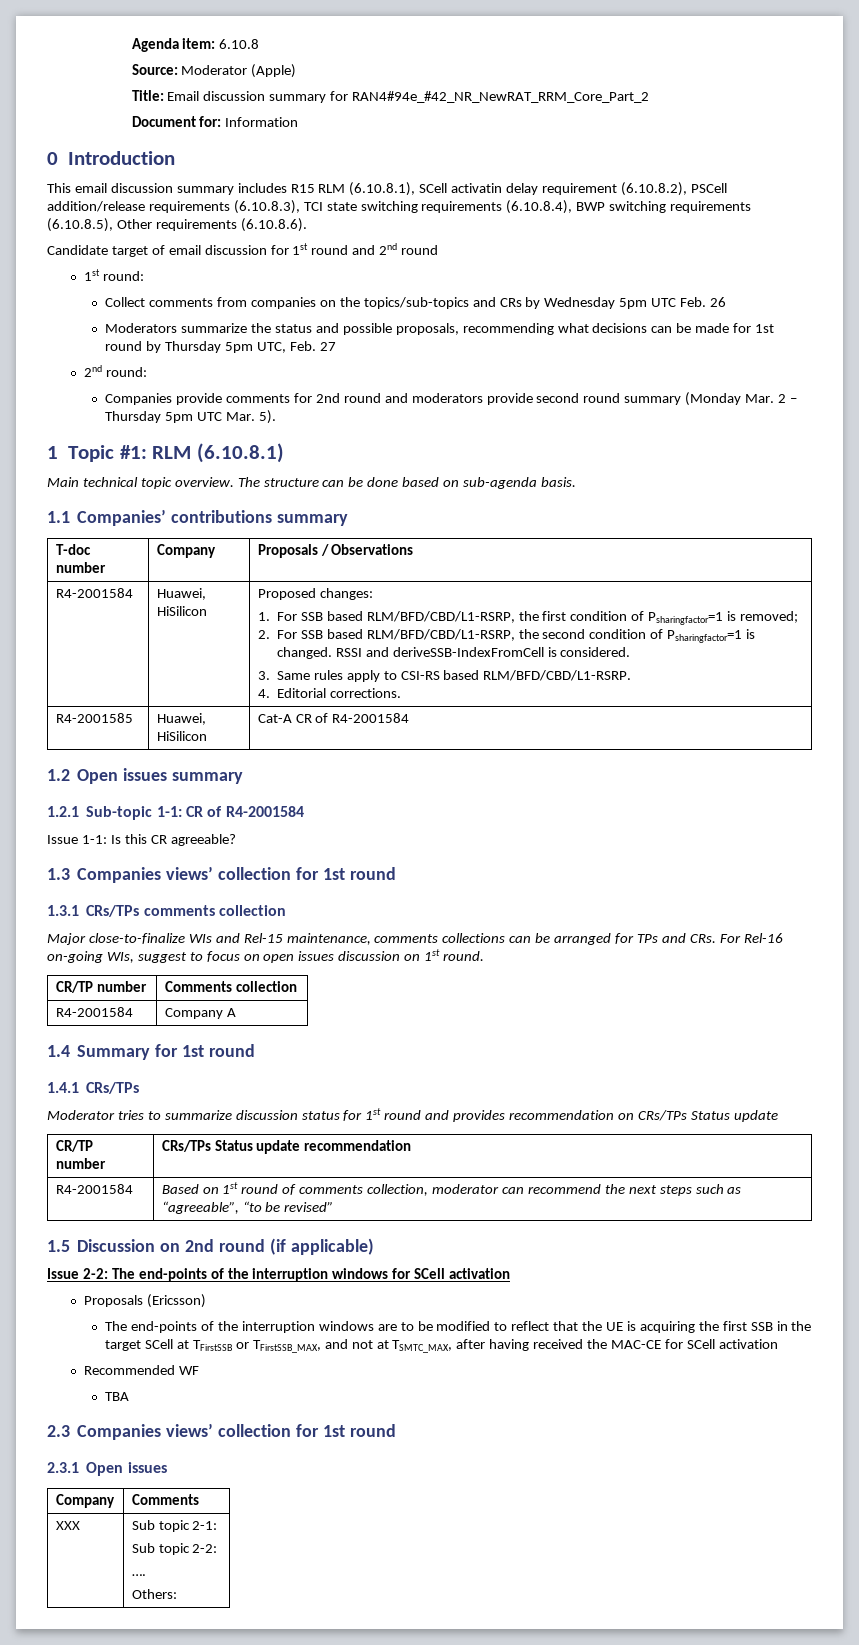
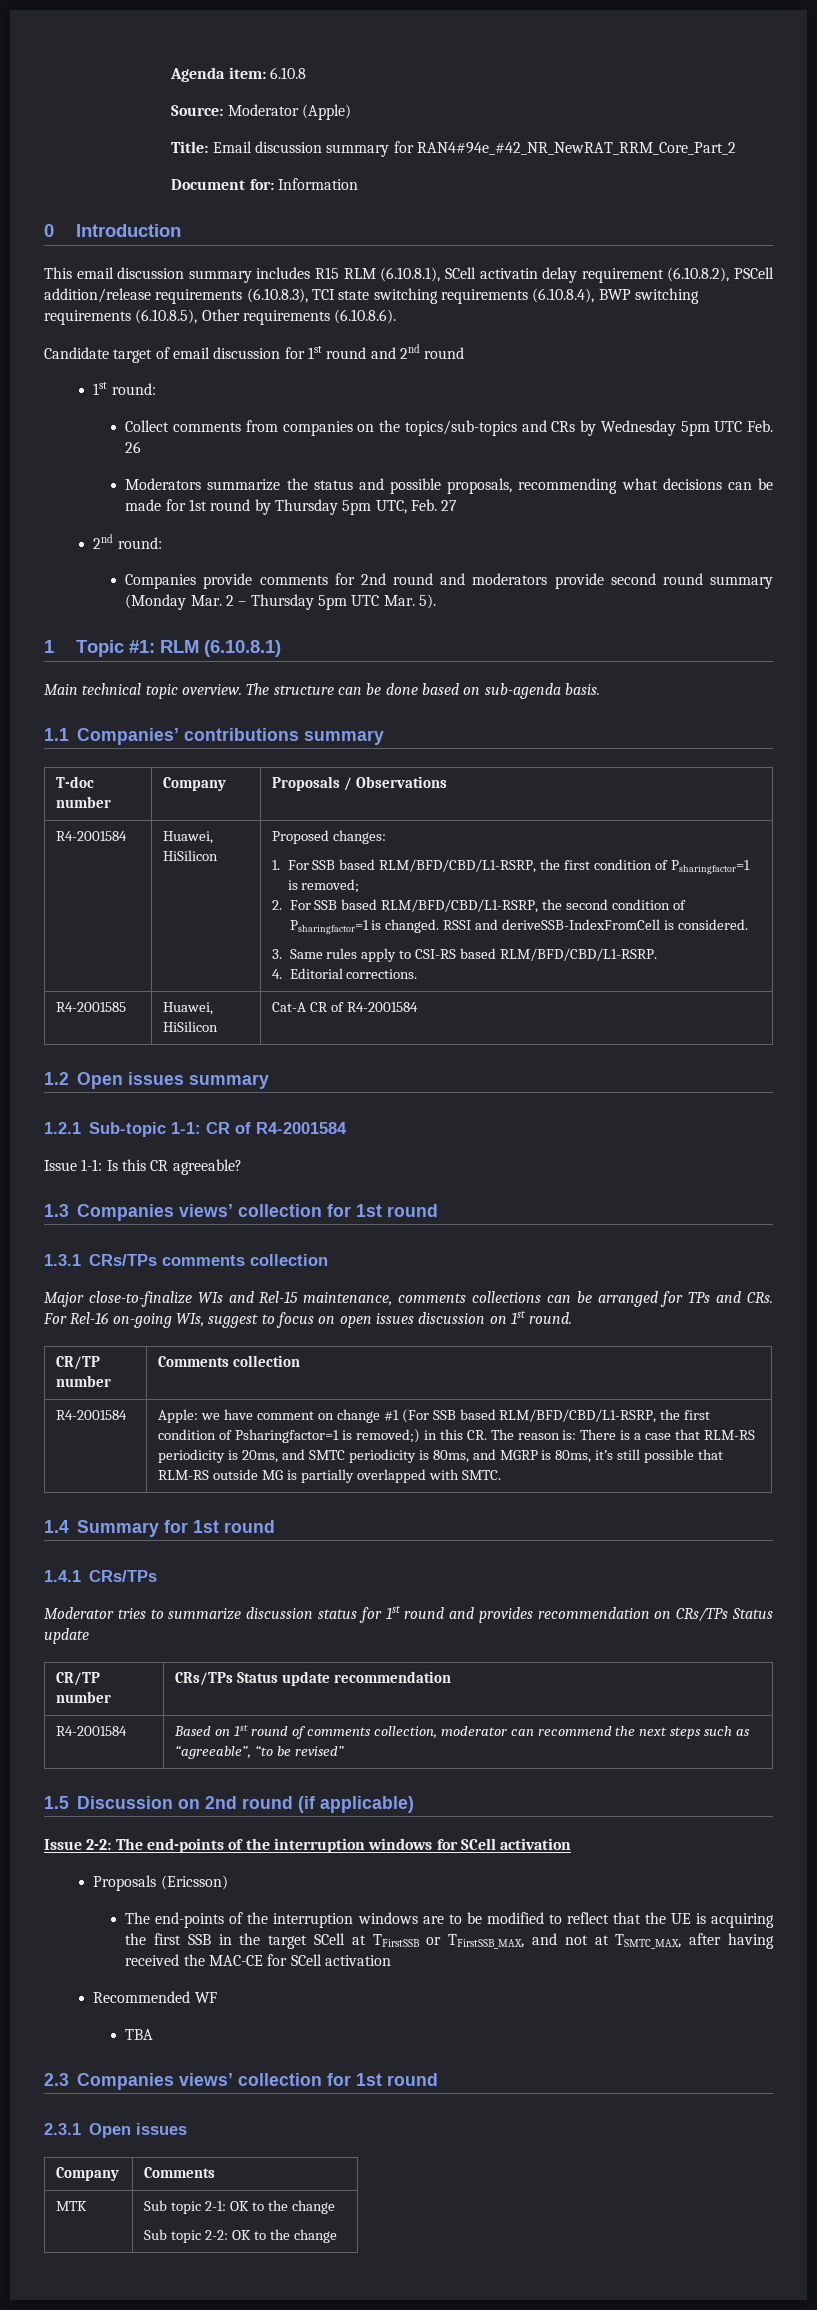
[164,1008,236,1019] Company A -> [158,1409,711,1423] [158,1429,755,1443] [158,1449,724,1463] [158,1469,501,1483] Apple: we have comment on change #1 (For SSB based RLM/BFD/CBD/L1-RSRP, the first condition of Psharingfactor=1 is removed;) in this CR. The reason is: There is a case that RLM-RS periodicity is 20ms, and SMTC periodicity is 80ms, and MGRP is 80ms, it’s still possible that RLM-RS outside MG is partially overlapped with SMTC.
[55,1521,80,1530] XXX -> [56,2201,88,2211] MTK
(218, 1525) none -> [230,2200,335,2214] OK to the change
[131,1574,146,1576] [131,1589,177,1599] // …. // Others: -> [232,2229,337,2243] OK to the change

